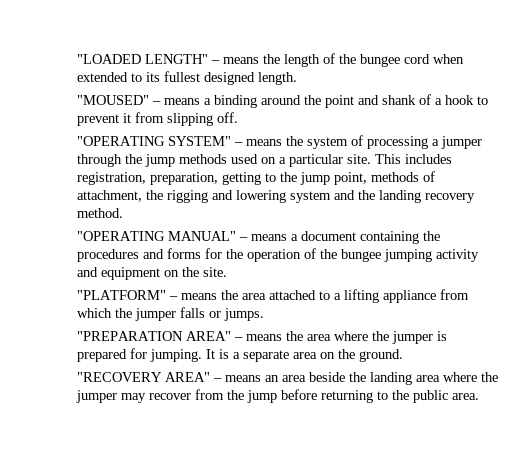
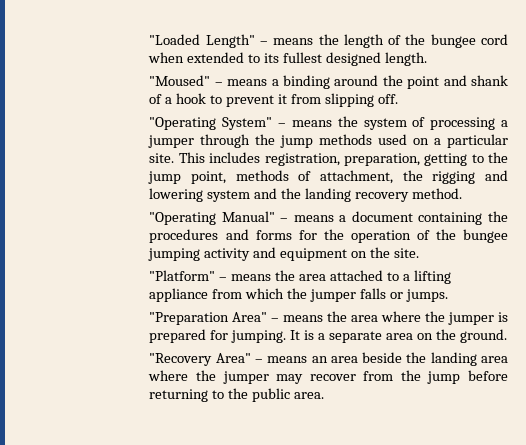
[77,54,209,64] "LOADED LENGTH" -> [149,34,255,48] "Loaded Length"
[77,95,150,105] "MOUSED" -> [149,75,211,86] "Moused"
[77,136,232,146] "OPERATING SYSTEM" -> [149,117,273,130] "Operating System"
[77,231,237,241] "OPERATING MANUAL" -> [149,211,275,225] "Operating Manual"
[77,290,167,300] "PLATFORM" -> [149,270,216,281] "Platform"
[77,331,232,341] "PREPARATION AREA" -> [149,312,268,325] "Preparation Area"
[77,372,211,382] "RECOVERY AREA" -> [149,353,251,366] "Recovery Area"

